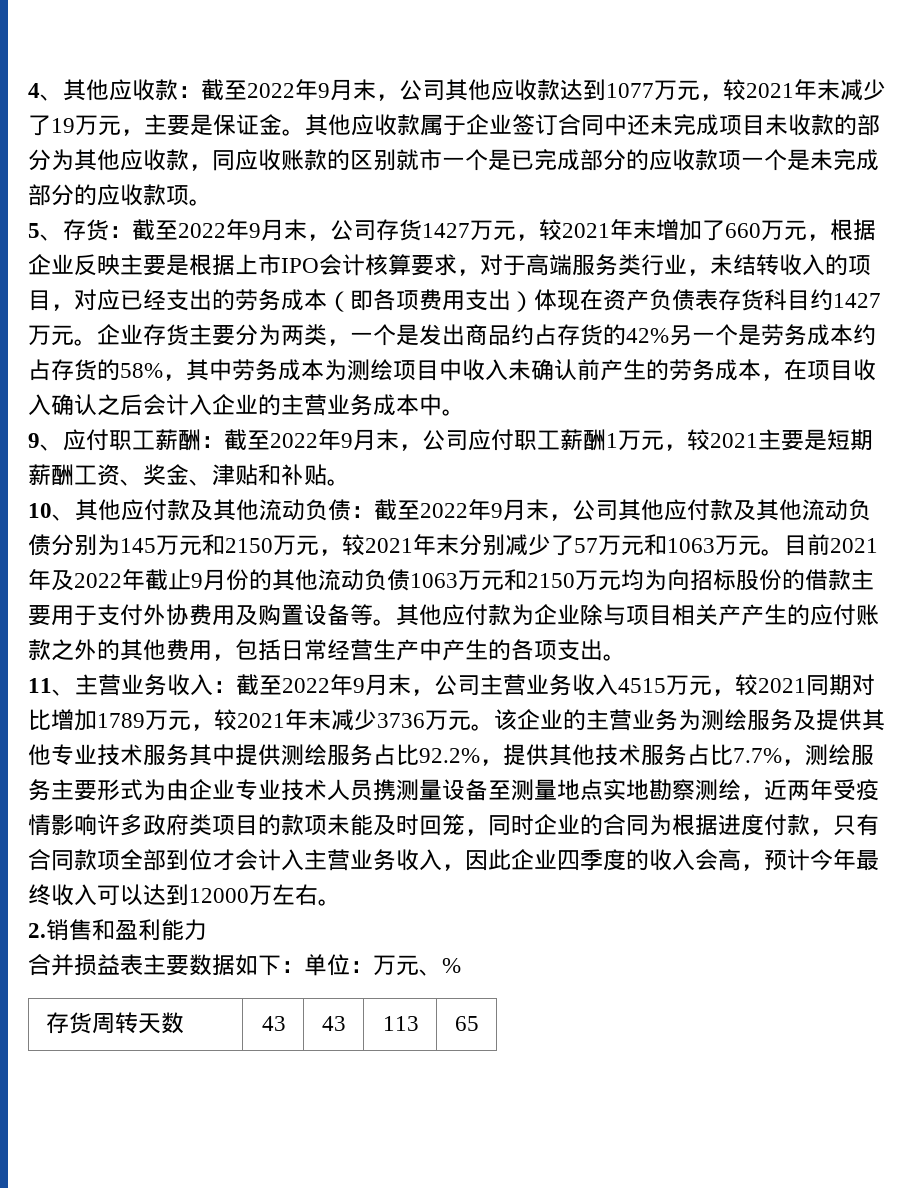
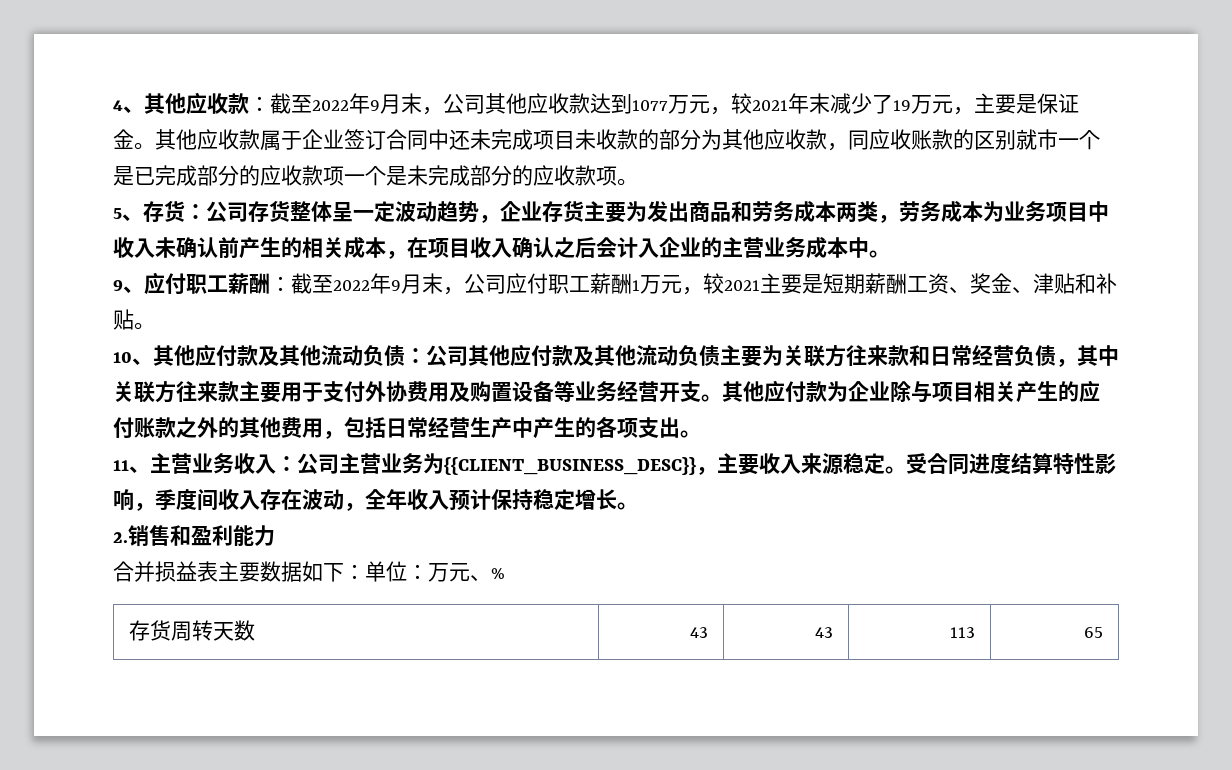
[132,219,876,241] [28,254,871,276] [28,289,881,312] [28,324,876,346] [28,359,232,381] 截至2022年9月末，公司存货1427万元，较2021年末增加了660万元，根据企业反映主要是根据上市IPO会计核算要求，对于高端服务类行业，未结转收入的项目，对应已经支出的劳务成本（即各项费用支出）体现在资产负债表存货科目约1427万元。企业存货主要分为两类，一个是发出商品约占存货的42%另一个是劳务成本约占存货的58%，其中 -> [206,200,899,223] 公司存货整体呈一定波动趋势，企业存货主要为发出商品和劳务成本两类，
[347,359,393,381] 测绘 -> [1004,201,1046,222] 业务
[669,359,715,381] 劳务 -> [302,237,344,258] 相关
[374,499,572,521] 截至2022年9月末， -> (426, 355) none
[51,534,878,556] [28,569,828,591] 分别为145万元和2150万元，较2021年末分别减少了57万元和1063万元。目前2021年及2022年截止9月份的其他流动负债1063万元和2150万元均为向招标股份的借 -> [720,345,1119,367] [113,381,218,403] 主要为关联方往来款和日常经营负债，其中关联方往来
(373, 614) none -> [575,381,701,402] 业务经营开支
[741,604,764,626] 产 -> (1037, 392) none
[236,674,875,696] [28,709,885,731] [28,744,874,766] [28,779,879,801] [28,814,879,836] [28,849,879,871] [28,884,318,906] 截至2022年9月末，公司主营业务收入4515万元，较2021同期对比增加1789万元，较2021年末减少3736万元。该企业的主营业务为测绘服务及提供其他专业技术服务其中提供测绘服务占比92.2%，提供其他技术服务占比7.7%，测绘服务主要形式为由企业专业技术人员携测量设备至测量地点实地勘察测绘，近两年受疫情影响许多政府类项目的款项未能及时回笼，同时企业的合同为根据进度付款，只有合同款项全部到位才会计入主营业务收入，因此企业四季度的收入会高，预计今年最终收入可以达到12000万左右 -> [297,453,1116,475] [113,489,617,511] 公司主营业务为{{CLIENT_BUSINESS_DESC}}，主要收入来源稳定。受合同进度结算特性影响，季度间收入存在波动，全年收入预计保持稳定增长

